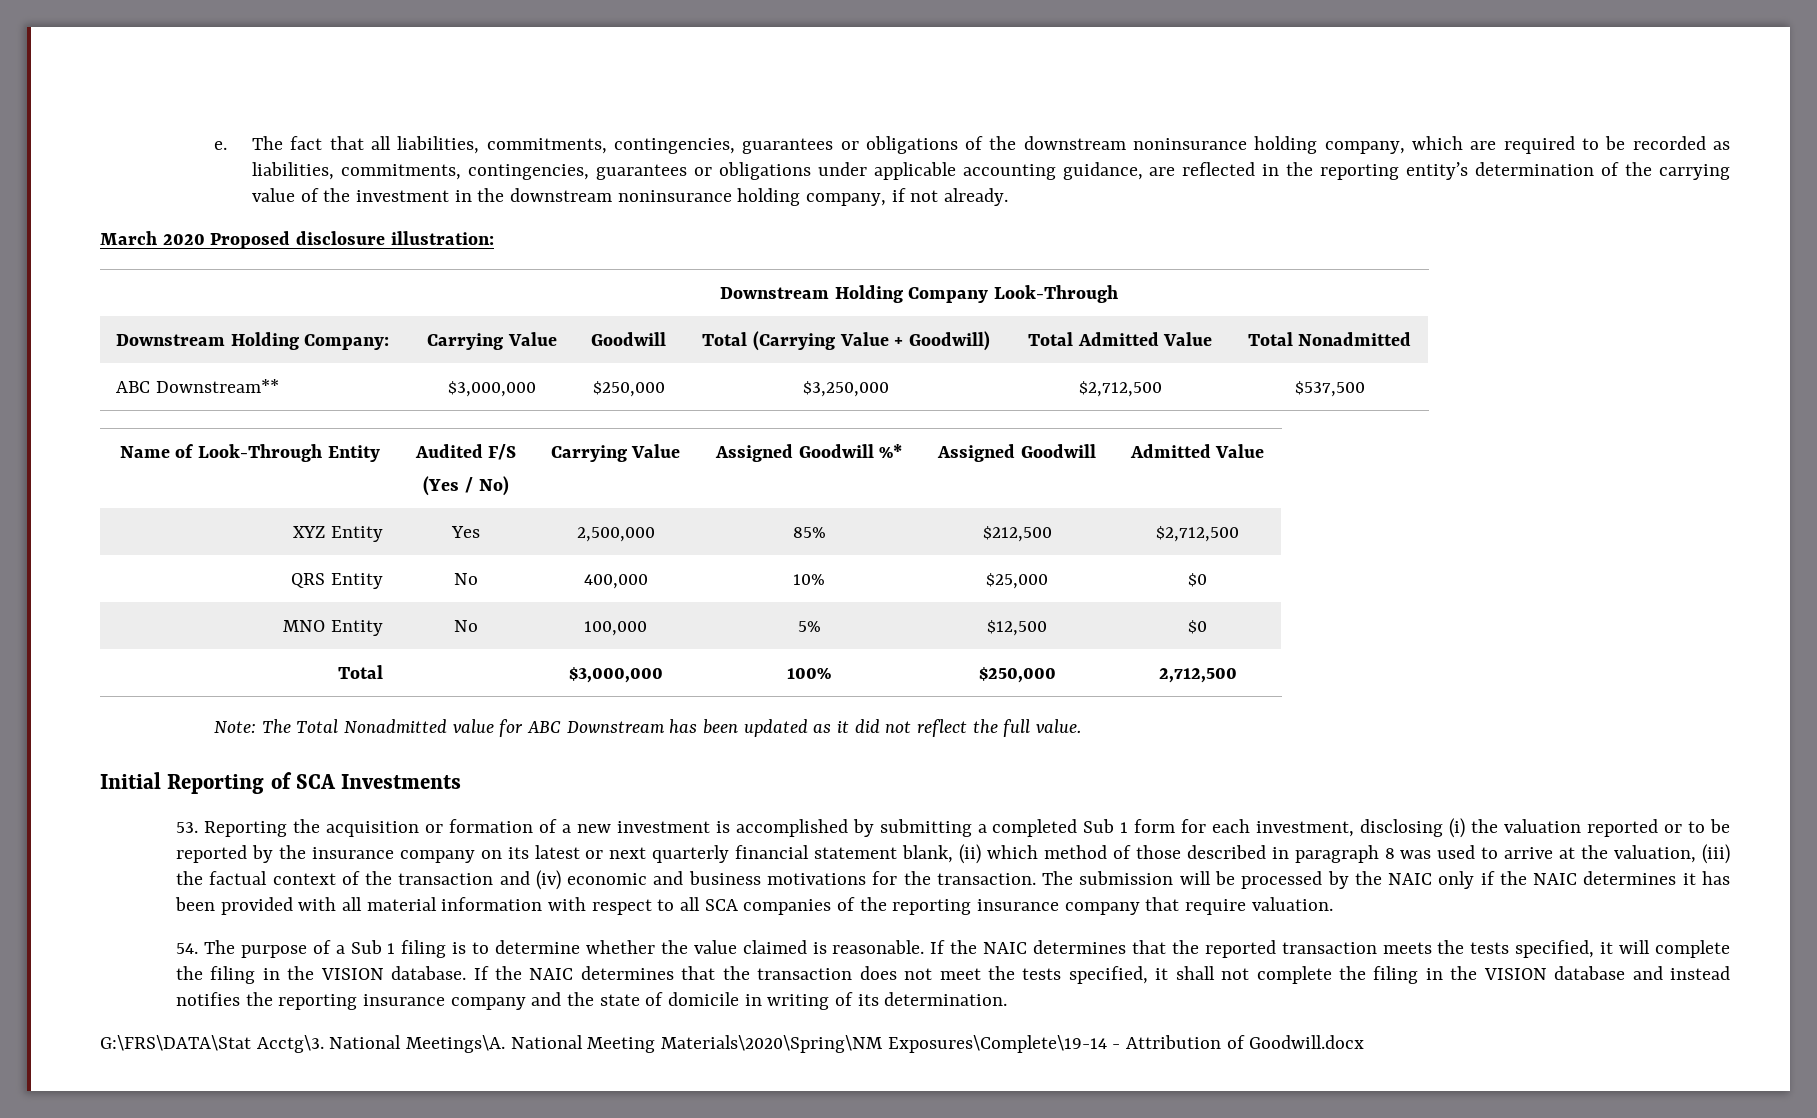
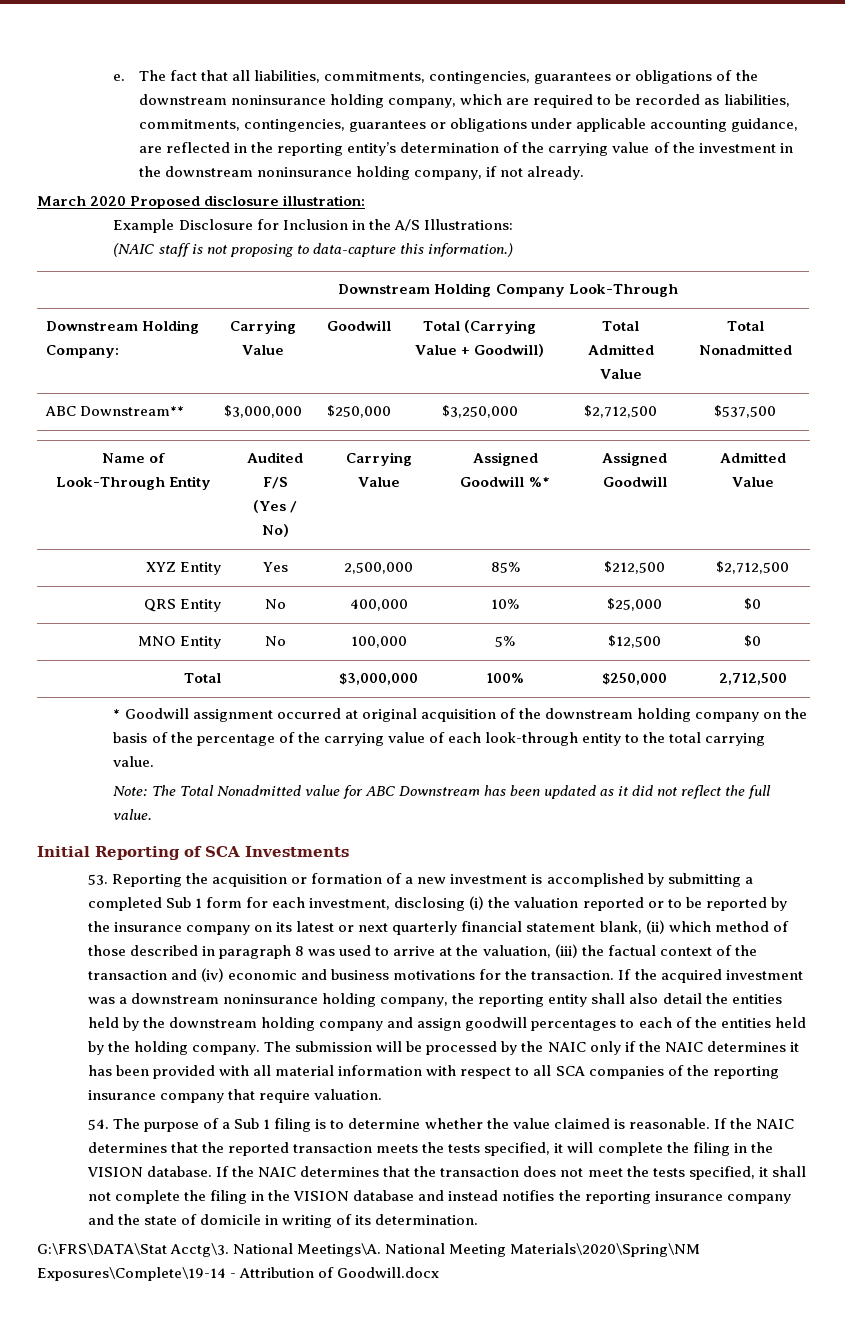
(494, 238) none -> [113,219,513,233] [113,243,513,257] // Example Disclosure for Inclusion in the A/S Illustrations: // (NAIC staff is not proposing to data-capture this information.)
(1237, 675) none -> [113,708,808,722] [113,732,766,746] [113,756,155,767] // * Goodwill assignment occurred at original acquisition of the downstream holding company on the basis of the percentage of the carrying value of each look-through entity to the total carrying value.
(1036, 879) none -> [618,969,803,983] [87,993,782,1007] [87,1017,806,1031] [87,1041,261,1055] If the acquired investment was a downstream noninsurance holding company, the reporting entity shall also detail the entities held by the downstream holding company and assign goodwill percentages to each of the entities held by the holding company.

